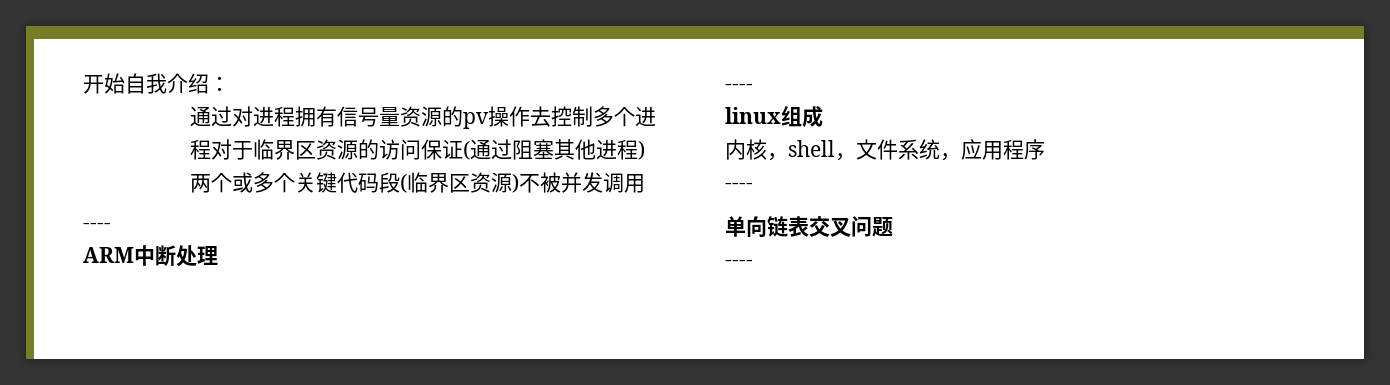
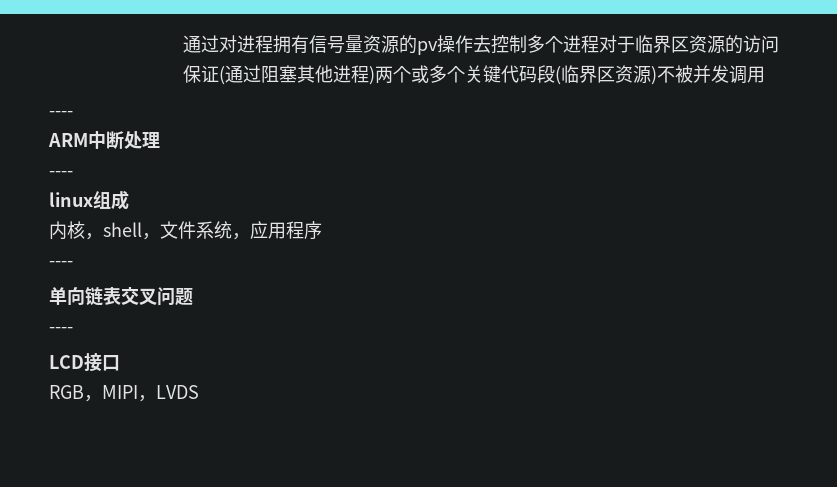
[83,73,230,94] 开始自我介绍： // -> (183, 44) none
(753, 263) none -> [49,353,120,372] [49,385,199,402] // LCD接口 // RGB，MIPI，LVDS

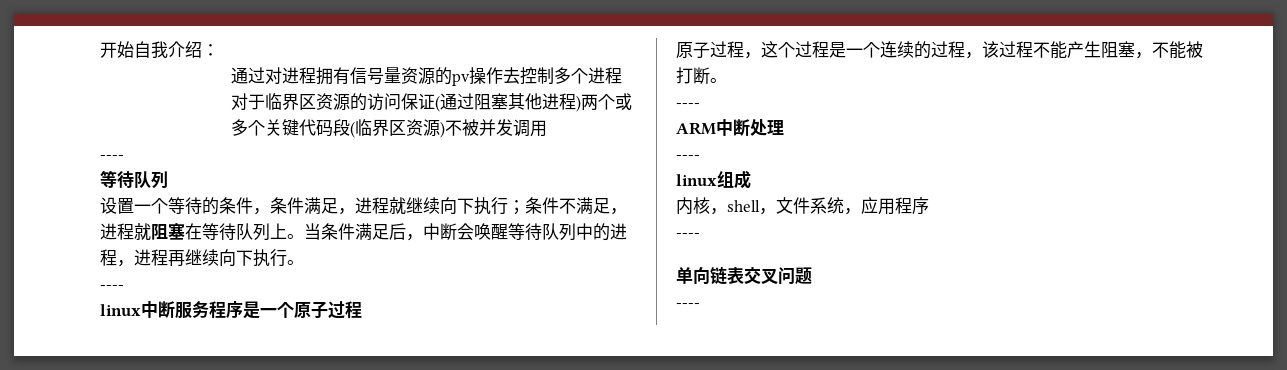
(183, 44) none -> [100,41,219,58] 开始自我介绍： //
(73, 114) none -> [100,170,168,189] [100,197,627,215] [100,223,627,241] [100,249,304,267] [100,285,124,290] [100,301,362,319] [676,41,1203,59] [676,67,727,84] [676,103,700,108] // 等待队列 // 设置一个等待的条件，条件满足，进程就继续向下执行；条件不满足，进程就阻塞在等待队列上。当条件满足后，中断会唤醒等待队列中的进程，进程再继续向下执行。 // ---- // linux中断服务程序是一个原子过程 // 原子过程，这个过程是一个连续的过程，该过程不能产生阻塞，不能被打断。 // ----
[49,353,120,372] [49,385,199,402] // LCD接口 // RGB，MIPI，LVDS -> (700, 305) none

